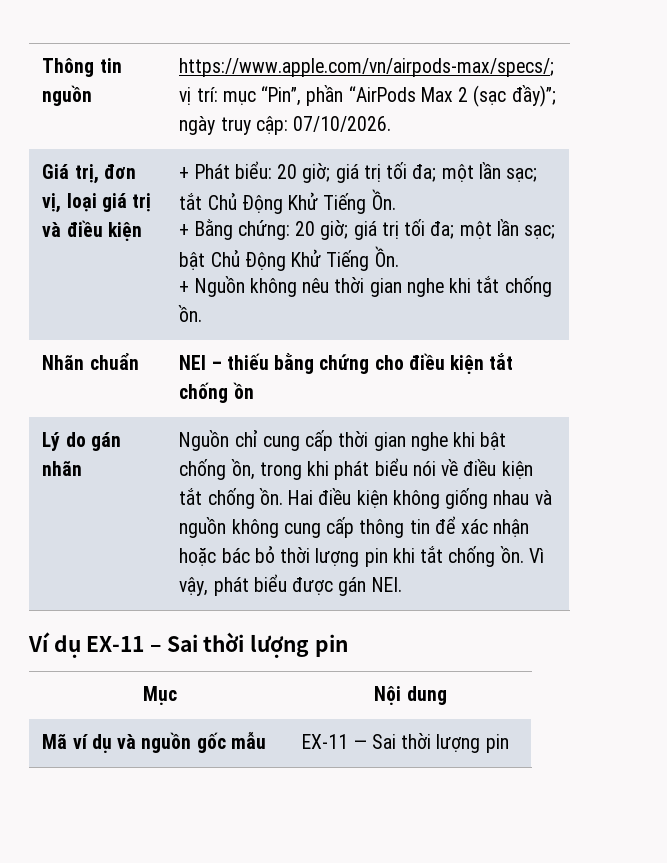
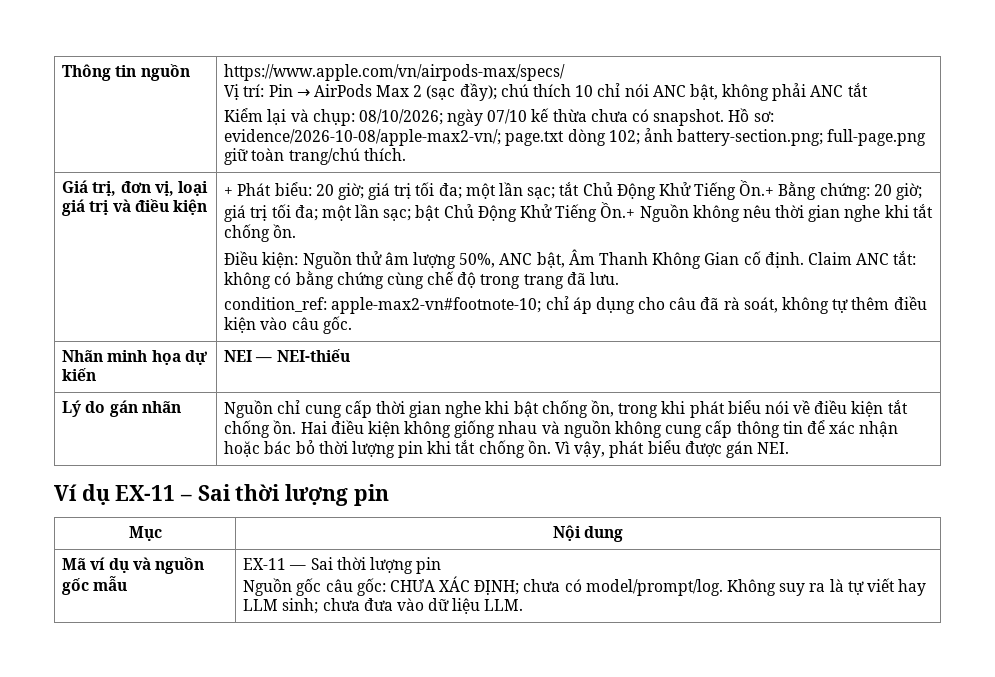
[179,58,555,77] [179,85,556,107] [179,116,392,135] https://www.apple.com/vn/airpods-max/specs/; vị trí: mục “Pin”, phần “AirPods Max 2 (sạc đầy)”; ngày truy cập: 07/10/2026. -> [224,64,566,81] [224,83,868,101] [224,108,774,126] [224,128,927,146] [224,148,406,165] https://www.apple.com/vn/airpods-max/specs/ // Vị trí: Pin → AirPods Max 2 (sạc đầy); chú thích 10 chỉ nói ANC bật, không phải ANC tắt // Kiểm lại và chụp: 08/10/2026; ngày 07/10 kế thừa chưa có snapshot. Hồ sơ: evidence/2026-10-08/apple-max2-vn/; page.txt dòng 102; ảnh battery-section.png; full-page.png giữ toàn trang/chú thích.
[371,189,396,210] [179,224,190,236] Ồn. // + -> [739,180,775,196] Ồn.+
[374,246,399,267] [179,281,190,293] Ồn. // + -> [600,202,636,218] Ồn.+
[42,353,139,370] [179,353,514,374] [179,382,254,403] // Nhãn chuẩn | NEI – thiếu bằng chứng cho điều kiện tắt chống ồn -> [224,249,917,269] [224,271,620,289] [224,296,927,314] [224,316,352,334] [62,350,207,365] [62,368,97,381] [224,349,350,362] // Điều kiện: Nguồn thử âm lượng 50%, ANC bật, Âm Thanh Không Gian cố định. Claim ANC tắt: không có bằng chứng cùng chế độ trong trang đã lưu. // condition_ref: apple-max2-vn#footnote-10; chỉ áp dụng cho câu đã rà soát, không tự thêm điều kiện vào câu gốc. // Nhãn minh họa dự kiến | NEI — NEI-thiếu
(509, 743) none -> [243,576,927,596] [243,598,524,614] // Nguồn gốc câu gốc: CHƯA XÁC ĐỊNH; chưa có model/prompt/log. Không suy ra là tự viết hay LLM sinh; chưa đưa vào dữ liệu LLM.

